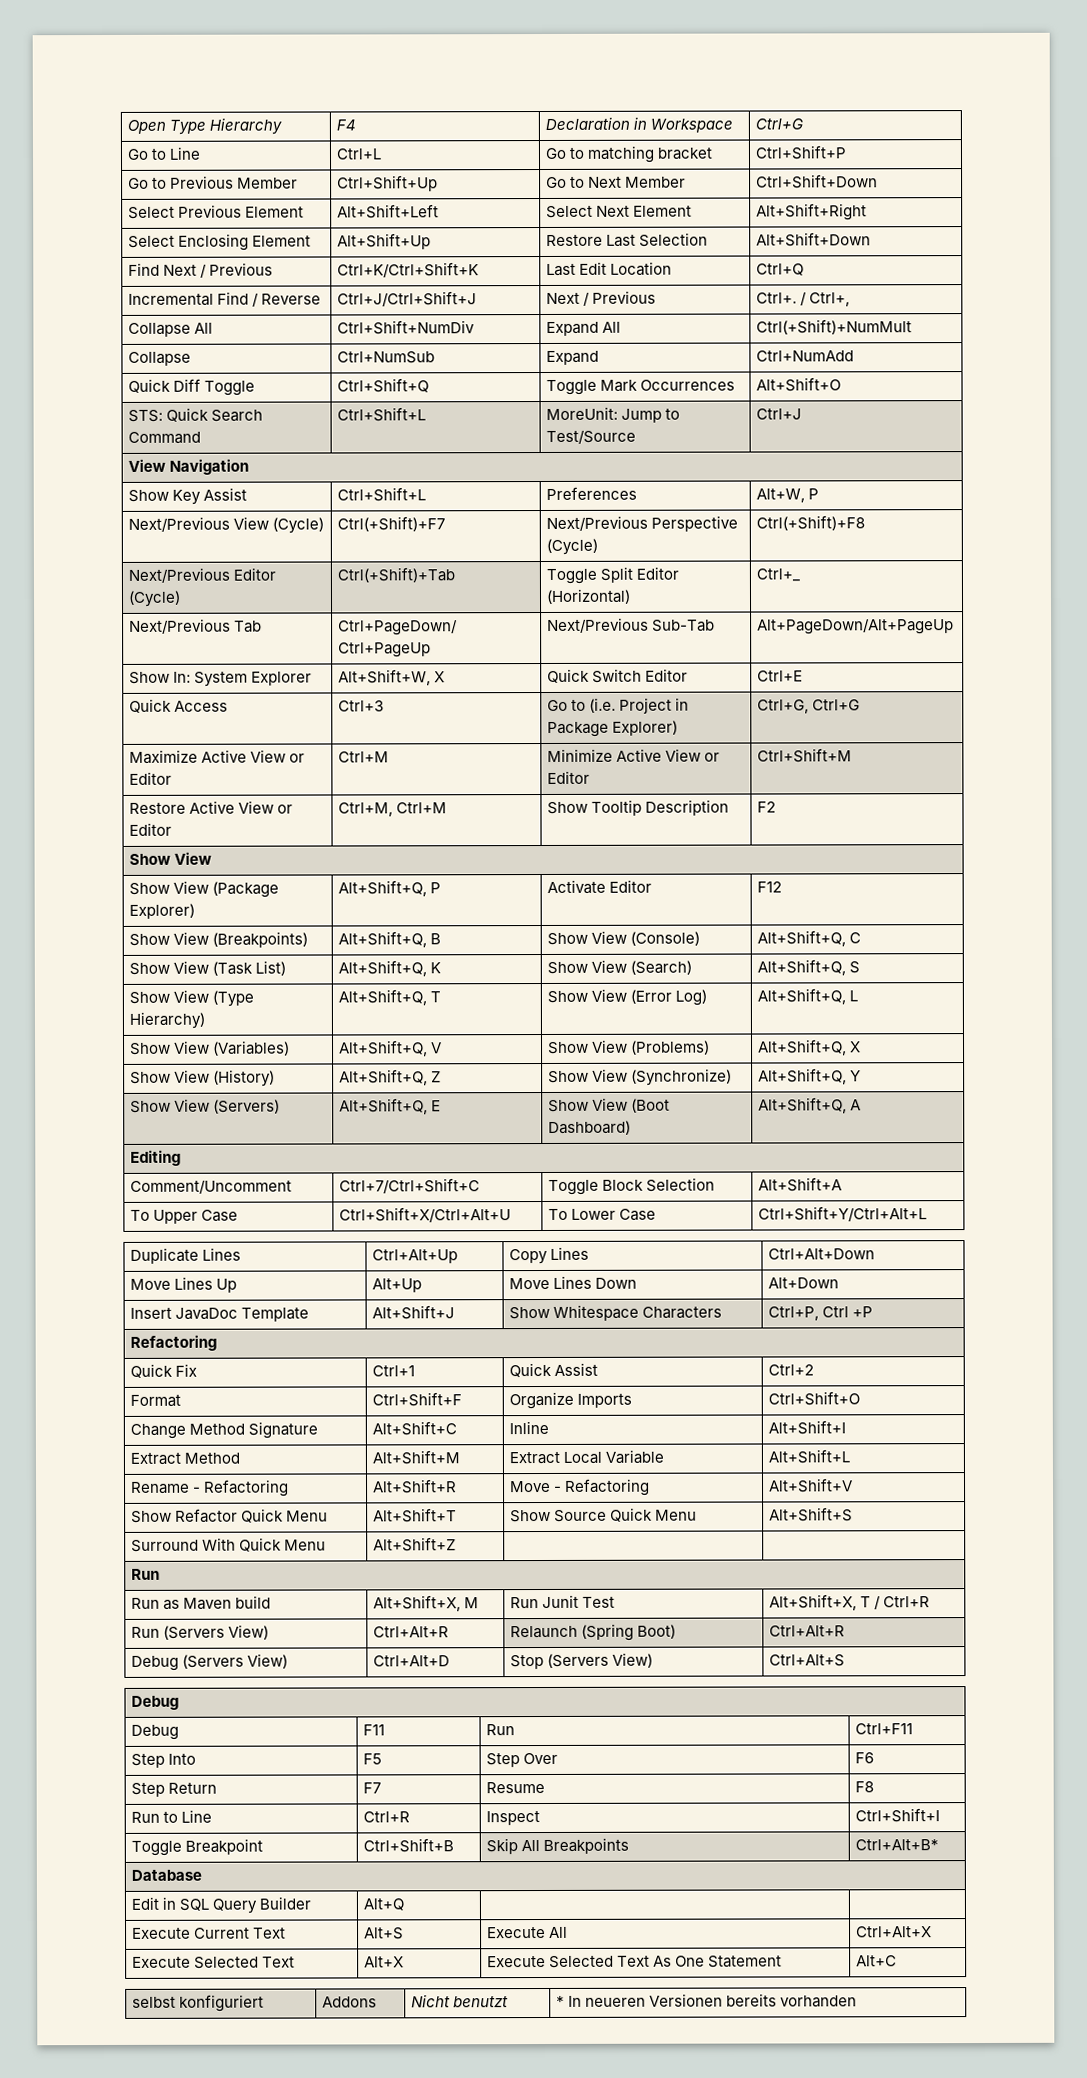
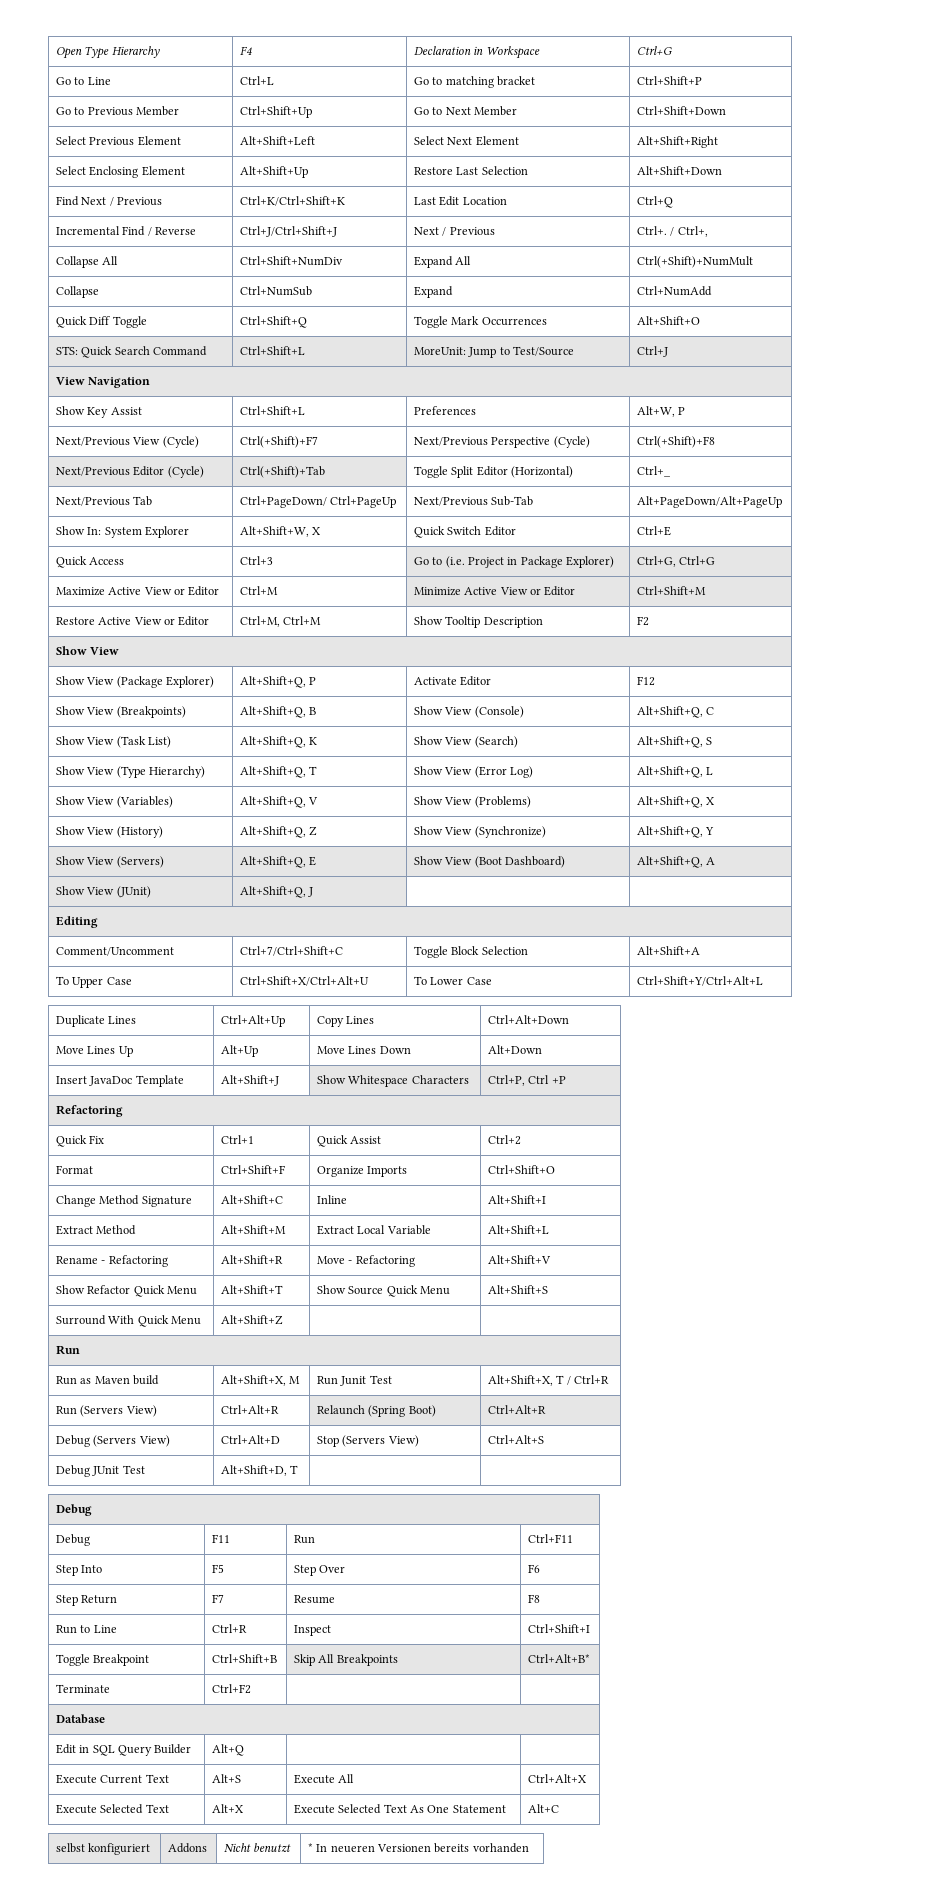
(862, 1105) none -> [55,886,151,898] [239,886,314,898] // Show View (JUnit) | Alt+Shift+Q, J | |
(846, 1660) none -> [55,1465,145,1477] [220,1465,299,1476] // Debug JUnit Test | Alt+Shift+D, T | |
(940, 1845) none -> [55,1684,110,1693] [211,1684,251,1694] // Terminate | Ctrl+F2 | |

